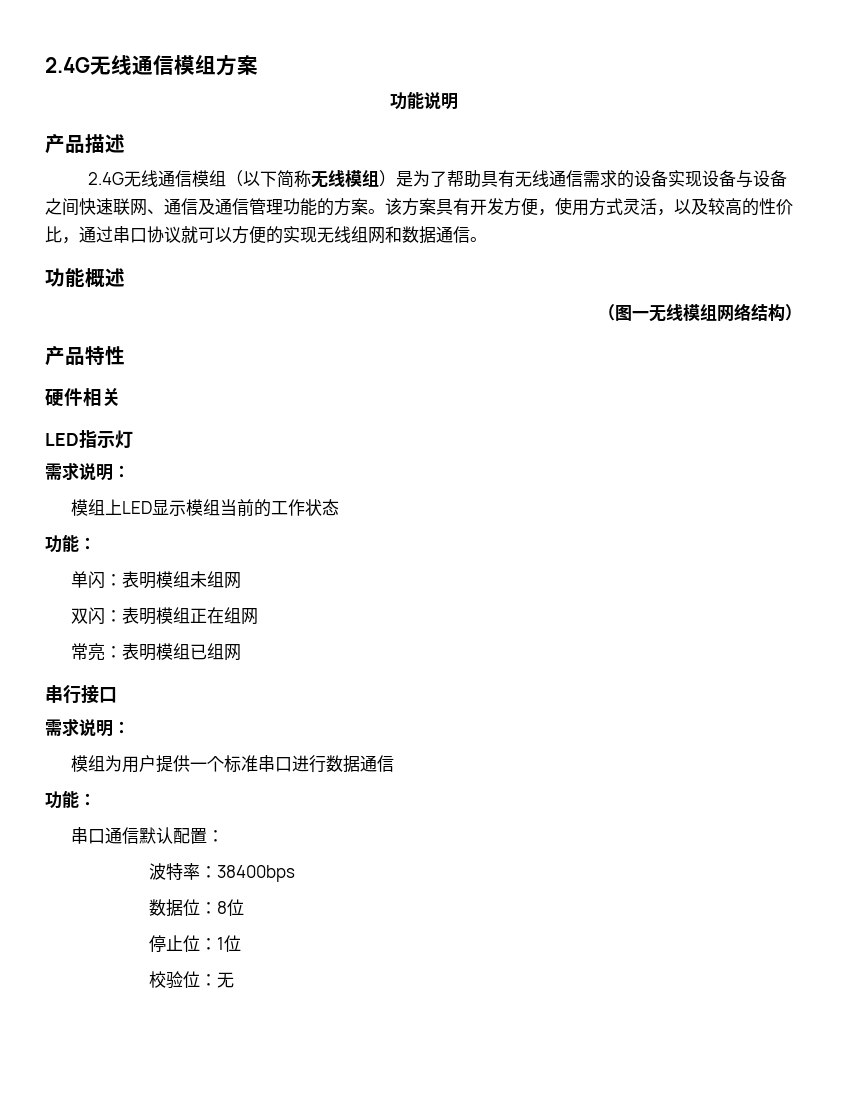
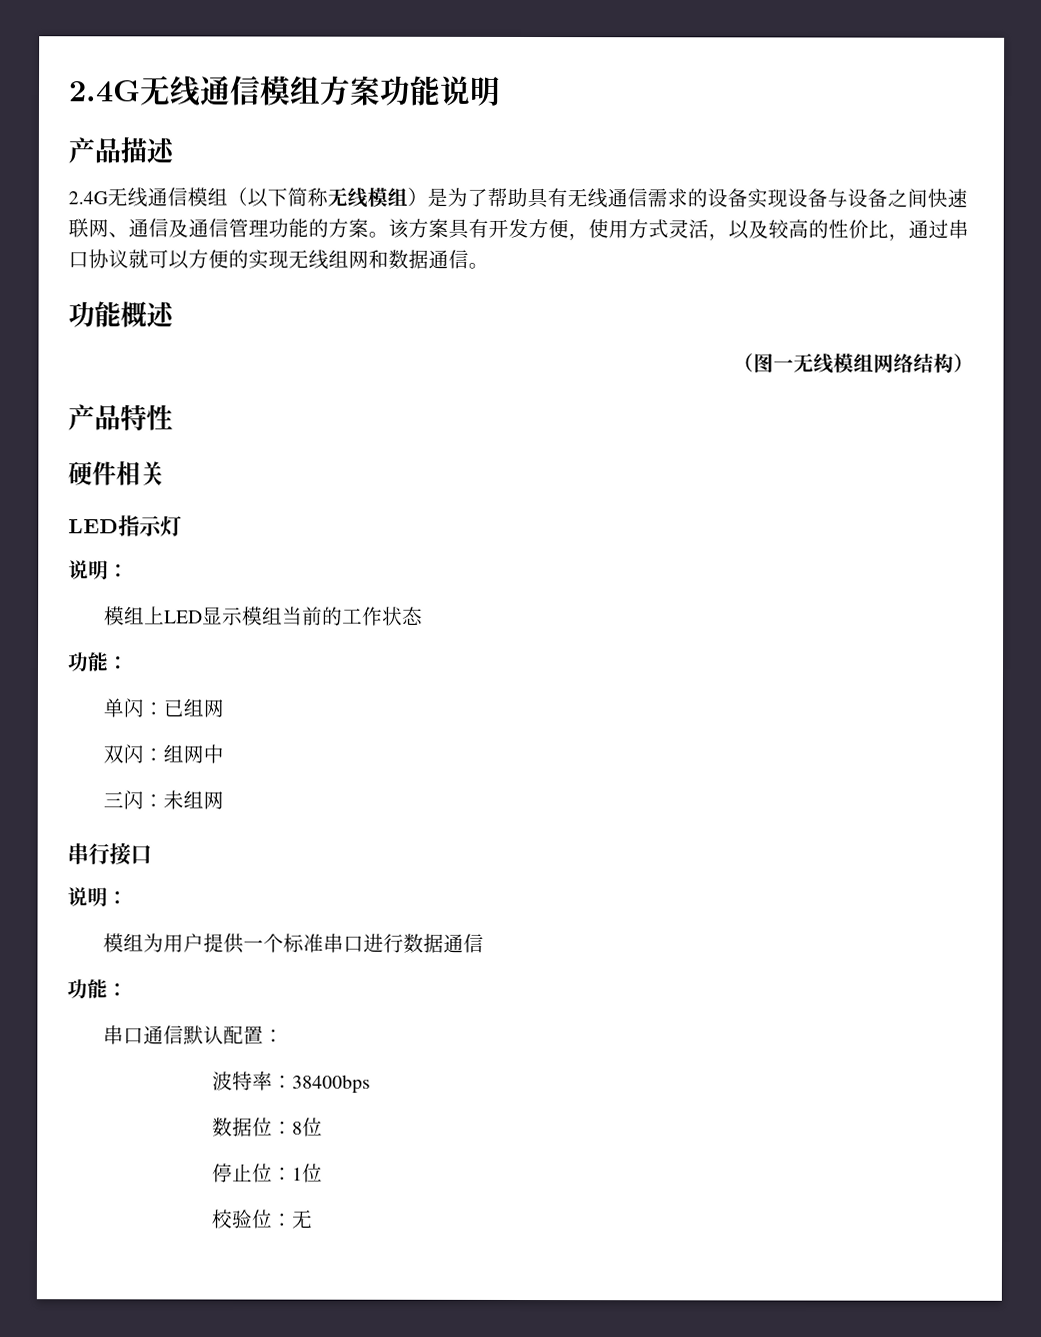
(258, 65) // -> (381, 90) none
[45,462,79,481] 需求 -> (182, 526) none
[122,571,208,589] 表明模组未 -> [163,699,185,717] 已
[122,607,259,625] [71,643,208,661] 表明模组正在组网 // 常亮：表明模组已 -> [163,744,225,764] [103,790,185,810] 组网中 // 三闪：未
[45,718,79,737] 需求 -> (152, 854) none

